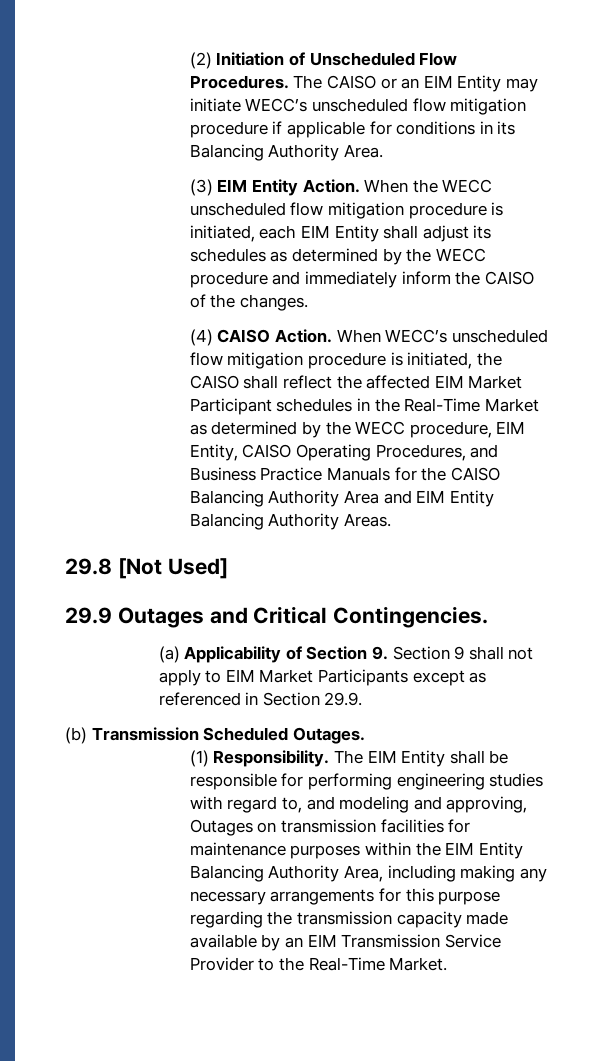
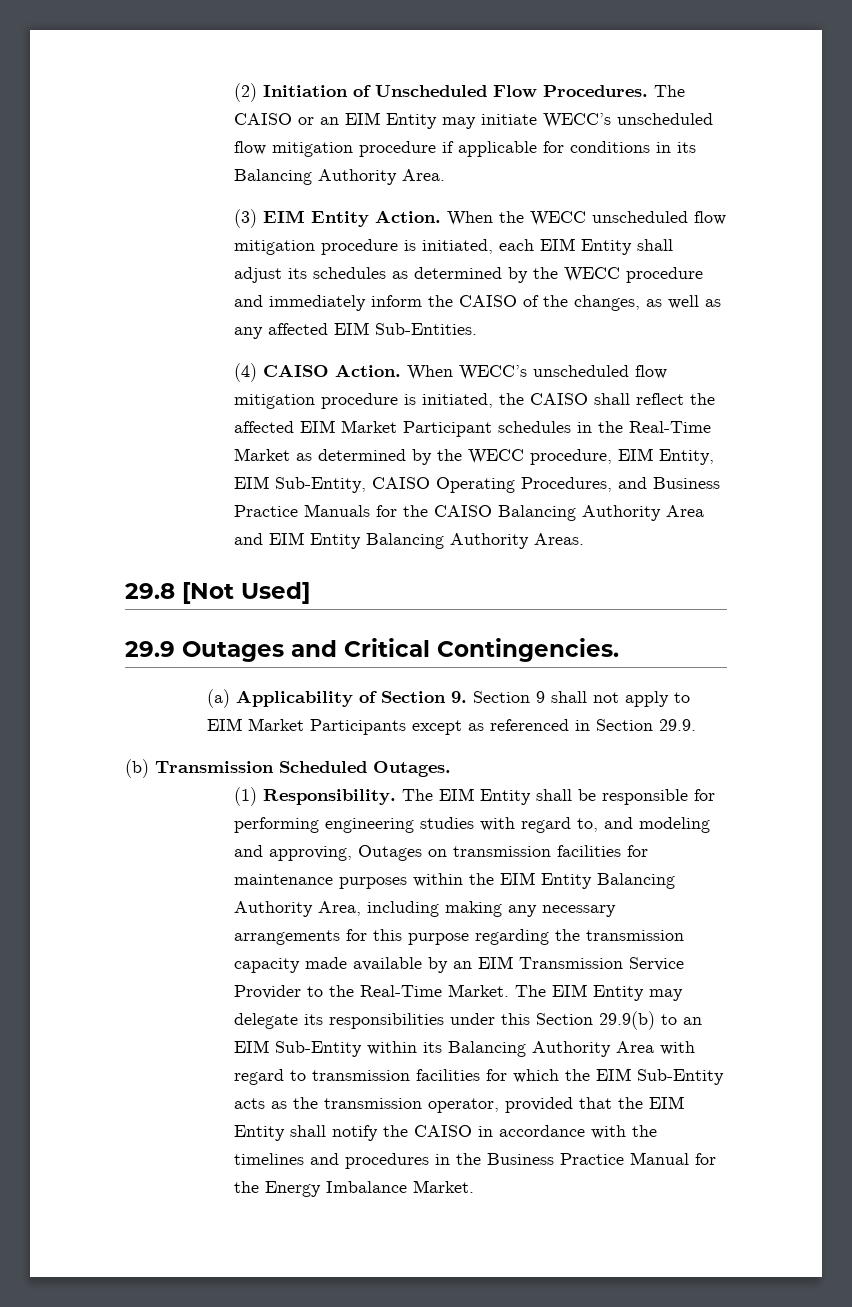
[239,294,308,311] changes. -> [574,295,722,311] [234,322,478,339] changes, as well as any affected EIM Sub-Entities.
(238, 452) none -> [234,476,367,493] EIM Sub-Entity,
(448, 964) none -> [515,984,684,1001] [234,1011,703,1030] [234,1040,696,1057] [234,1068,725,1085] [234,1096,685,1113] [234,1125,658,1141] [234,1152,717,1169] [234,1180,475,1197] The EIM Entity may delegate its responsibilities under this Section 29.9(b) to an EIM Sub-Entity within its Balancing Authority Area with regard to transmission facilities for which the EIM Sub-Entity acts as the transmission operator, provided that the EIM Entity shall notify the CAISO in accordance with the timelines and procedures in the Business Practice Manual for the Energy Imbalance Market.

